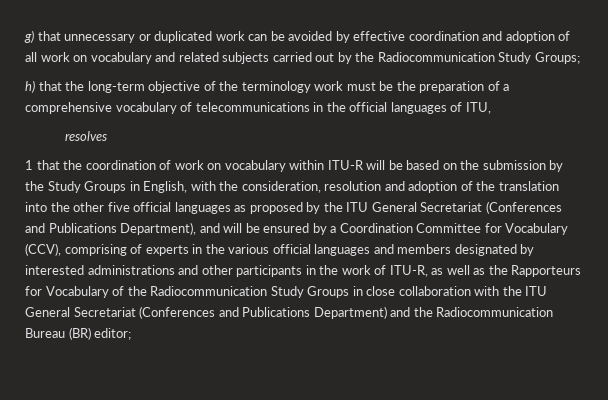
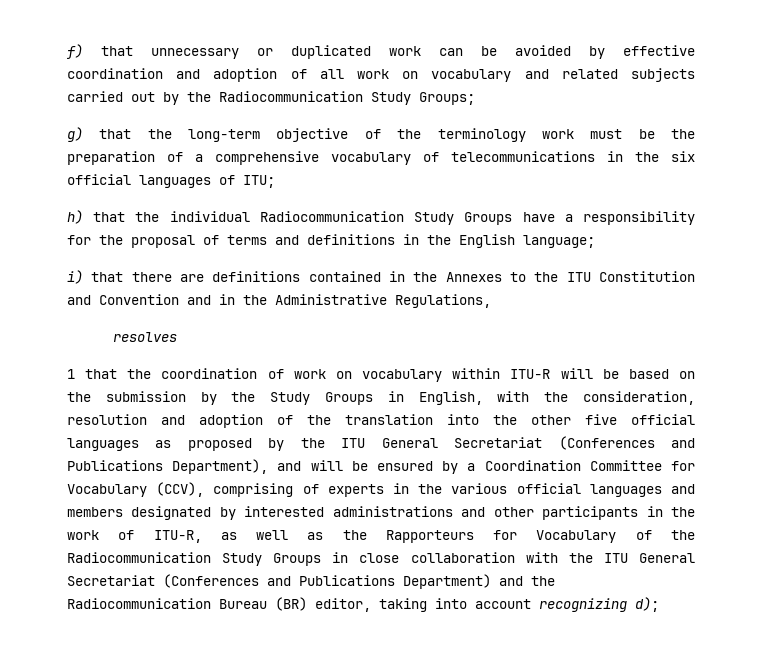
[24,30,34,43] g) -> [67,44,83,59] f)
[25,80,35,93] h) -> [67,127,83,142] g)
(346, 107) none -> [671,151,695,162] six
[465,102,491,114] ITU, -> [243,175,275,188] [67,210,695,225] [67,234,595,248] [67,270,695,284] [67,294,491,308] ITU; // h) that the individual Radiocommunication Study Groups have a responsibility for the proposal of terms and definitions in the English language; // i) that there are definitions contained in the Annexes to the ITU Constitution and Convention and in the Administrative Regulations,
[94,328,132,340] editor; -> [315,597,659,612] editor, taking into account recognizing d);

